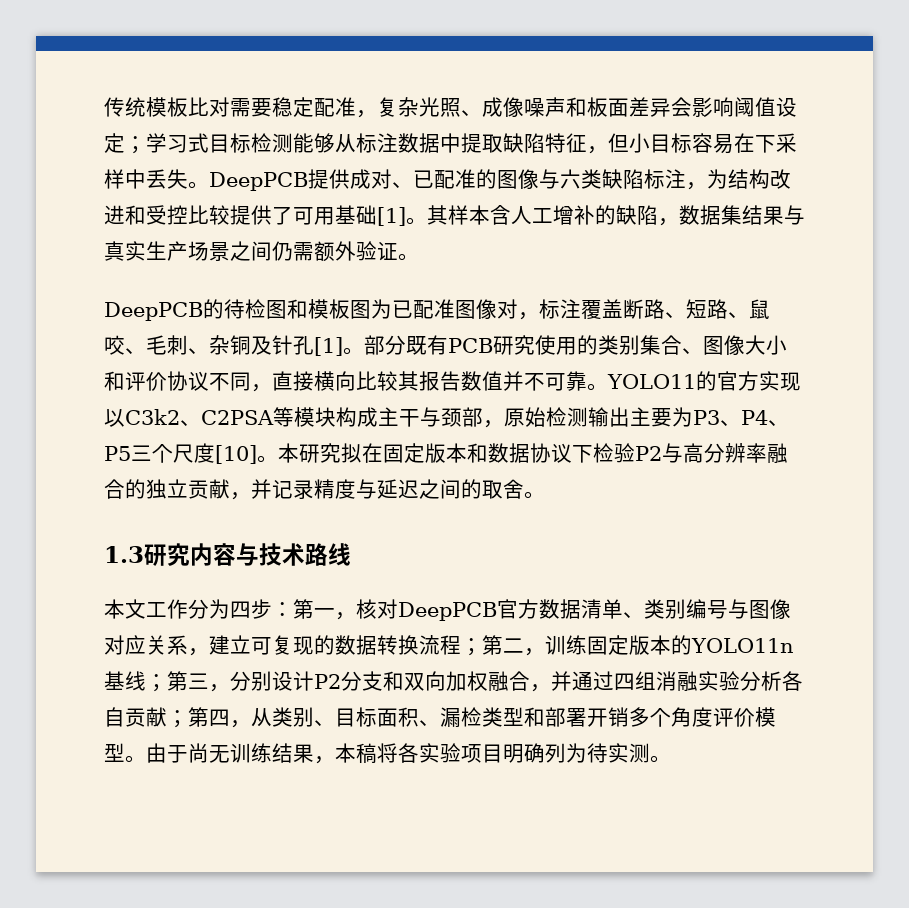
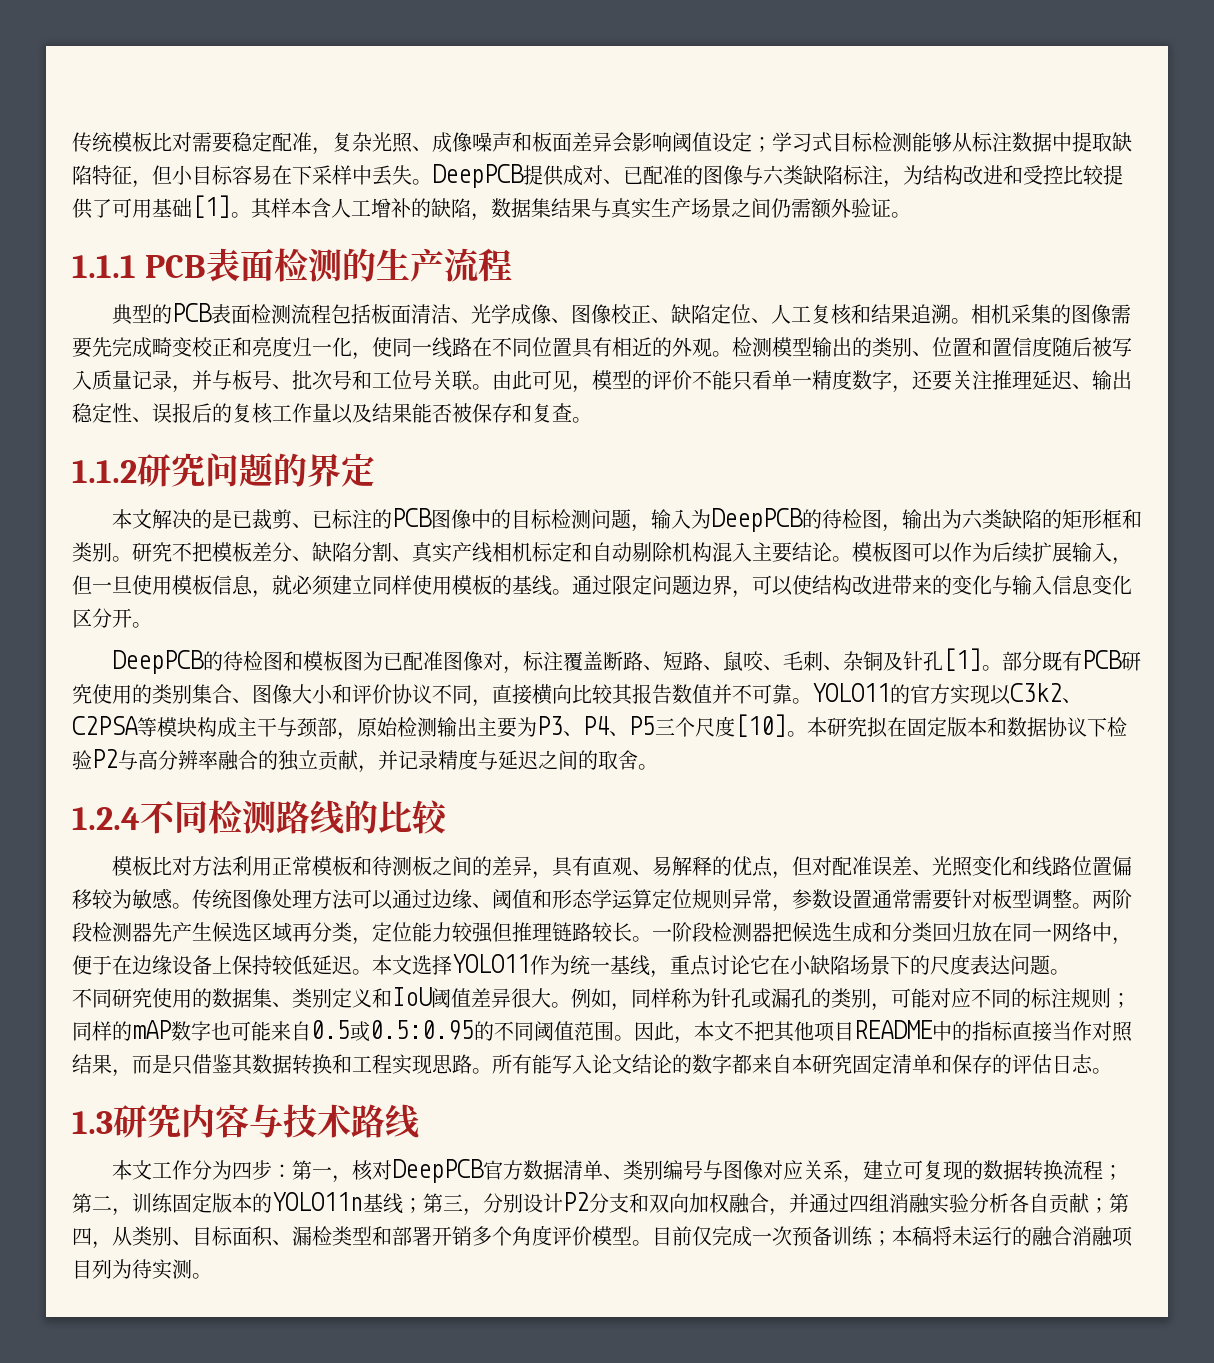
(419, 257) none -> [72,248,513,282] [111,303,1131,325] [72,336,1132,360] [72,369,1132,393] [72,403,592,424] [72,453,375,487] [111,508,1142,532] [72,542,1132,565] [72,575,1132,598] [72,608,152,628] // 1.1.1 PCB表面检测的生产流程 // 典型的PCB表面检测流程包括板面清洁、光学成像、图像校正、缺陷定位、人工复核和结果追溯。相机采集的图像需要先完成畸变校正和亮度归一化，使同一线路在不同位置具有相近的外观。检测模型输出的类别、位置和置信度随后被写入质量记录，并与板号、批次号和工位号关联。由此可见，模型的评价不能只看单一精度数字，还要关注推理延迟、输出稳定性、误报后的复核工作量以及结果能否被保存和复查。 // 1.1.2研究问题的界定 // 本文解决的是已裁剪、已标注的PCB图像中的目标检测问题，输入为DeepPCB的待检图，输出为六类缺陷的矩形框和类别。研究不把模板差分、缺陷分割、真实产线相机标定和自动剔除机构混入主要结论。模板图可以作为后续扩展输入，但一旦使用模板信息，就必须建立同样使用模板的基线。通过限定问题边界，可以使结构改进带来的变化与输入信息变化区分开。
(545, 495) none -> [72,800,449,835] [111,856,1132,879] [72,888,1132,912] [72,922,1132,945] [72,954,1070,978] [72,987,1131,1011] [72,1020,1133,1044] [72,1054,1112,1077] // 1.2.4不同检测路线的比较 // 模板比对方法利用正常模板和待测板之间的差异，具有直观、易解释的优点，但对配准误差、光照变化和线路位置偏移较为敏感。传统图像处理方法可以通过边缘、阈值和形态学运算定位规则异常，参数设置通常需要针对板型调整。两阶段检测器先产生候选区域再分类，定位能力较强但推理链路较长。一阶段检测器把候选生成和分类回归放在同一网络中，便于在边缘设备上保持较低延迟。本文选择YOLO11作为统一基线，重点讨论它在小缺陷场景下的尺度表达问题。 // 不同研究使用的数据集、类别定义和IoU阈值差异很大。例如，同样称为针孔或漏孔的类别，可能对应不同的标注规则；同样的mAP数字也可能来自0.5或0.5:0.95的不同阈值范围。因此，本文不把其他项目README中的指标直接当作对照结果，而是只借鉴其数据转换和工程实现思路。所有能写入论文结论的数字都来自本研究固定清单和保存的评估日志。
[146,743,545,764] 由于尚无训练结果，本稿将各实验项目明确 -> [652,1226,1133,1247] [72,1260,92,1279] 目前仅完成一次预备训练；本稿将未运行的融合消融项目

